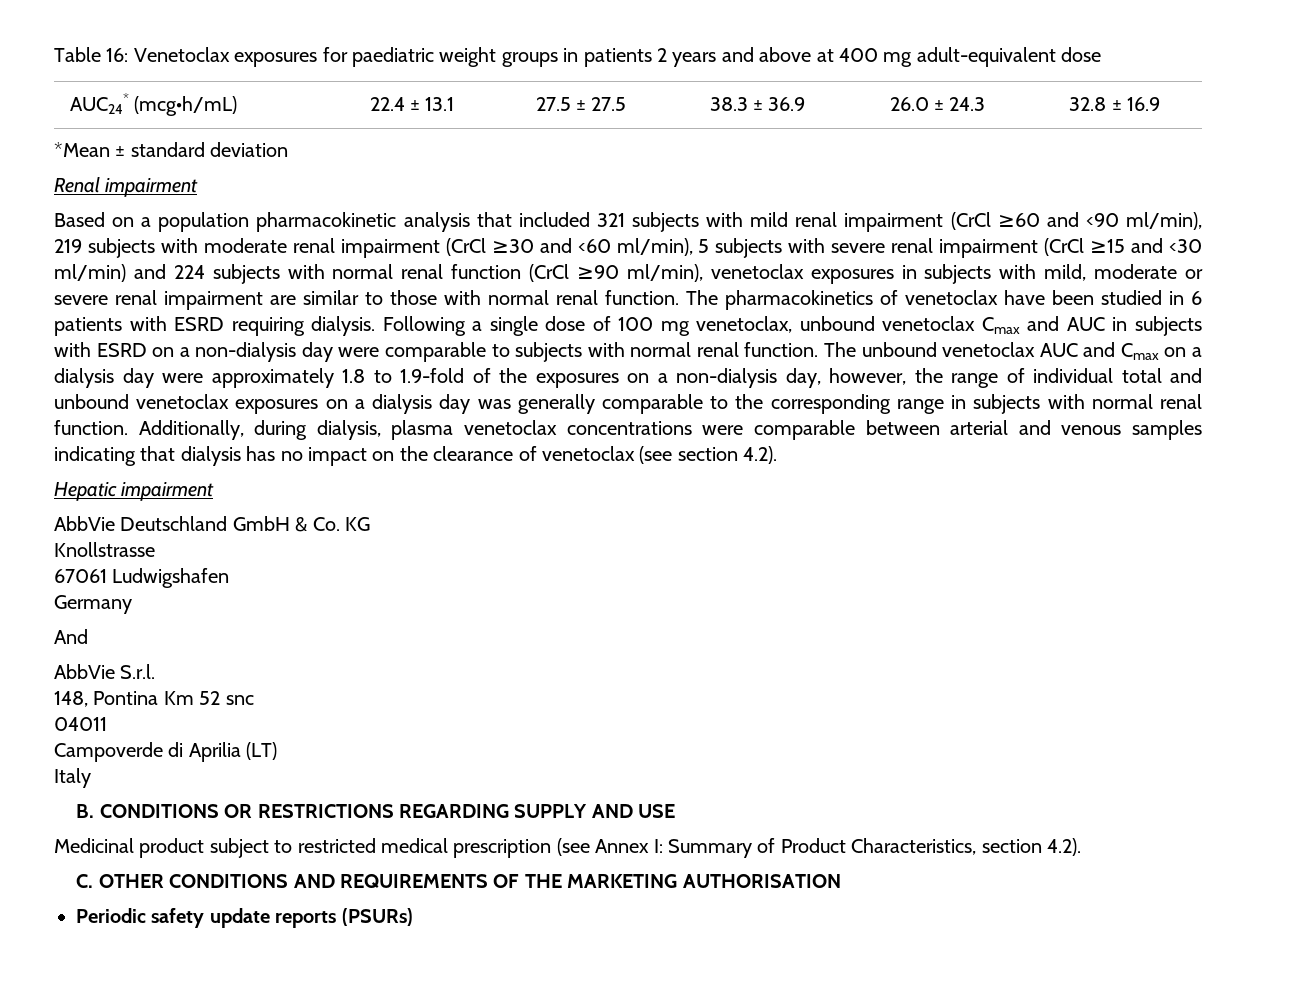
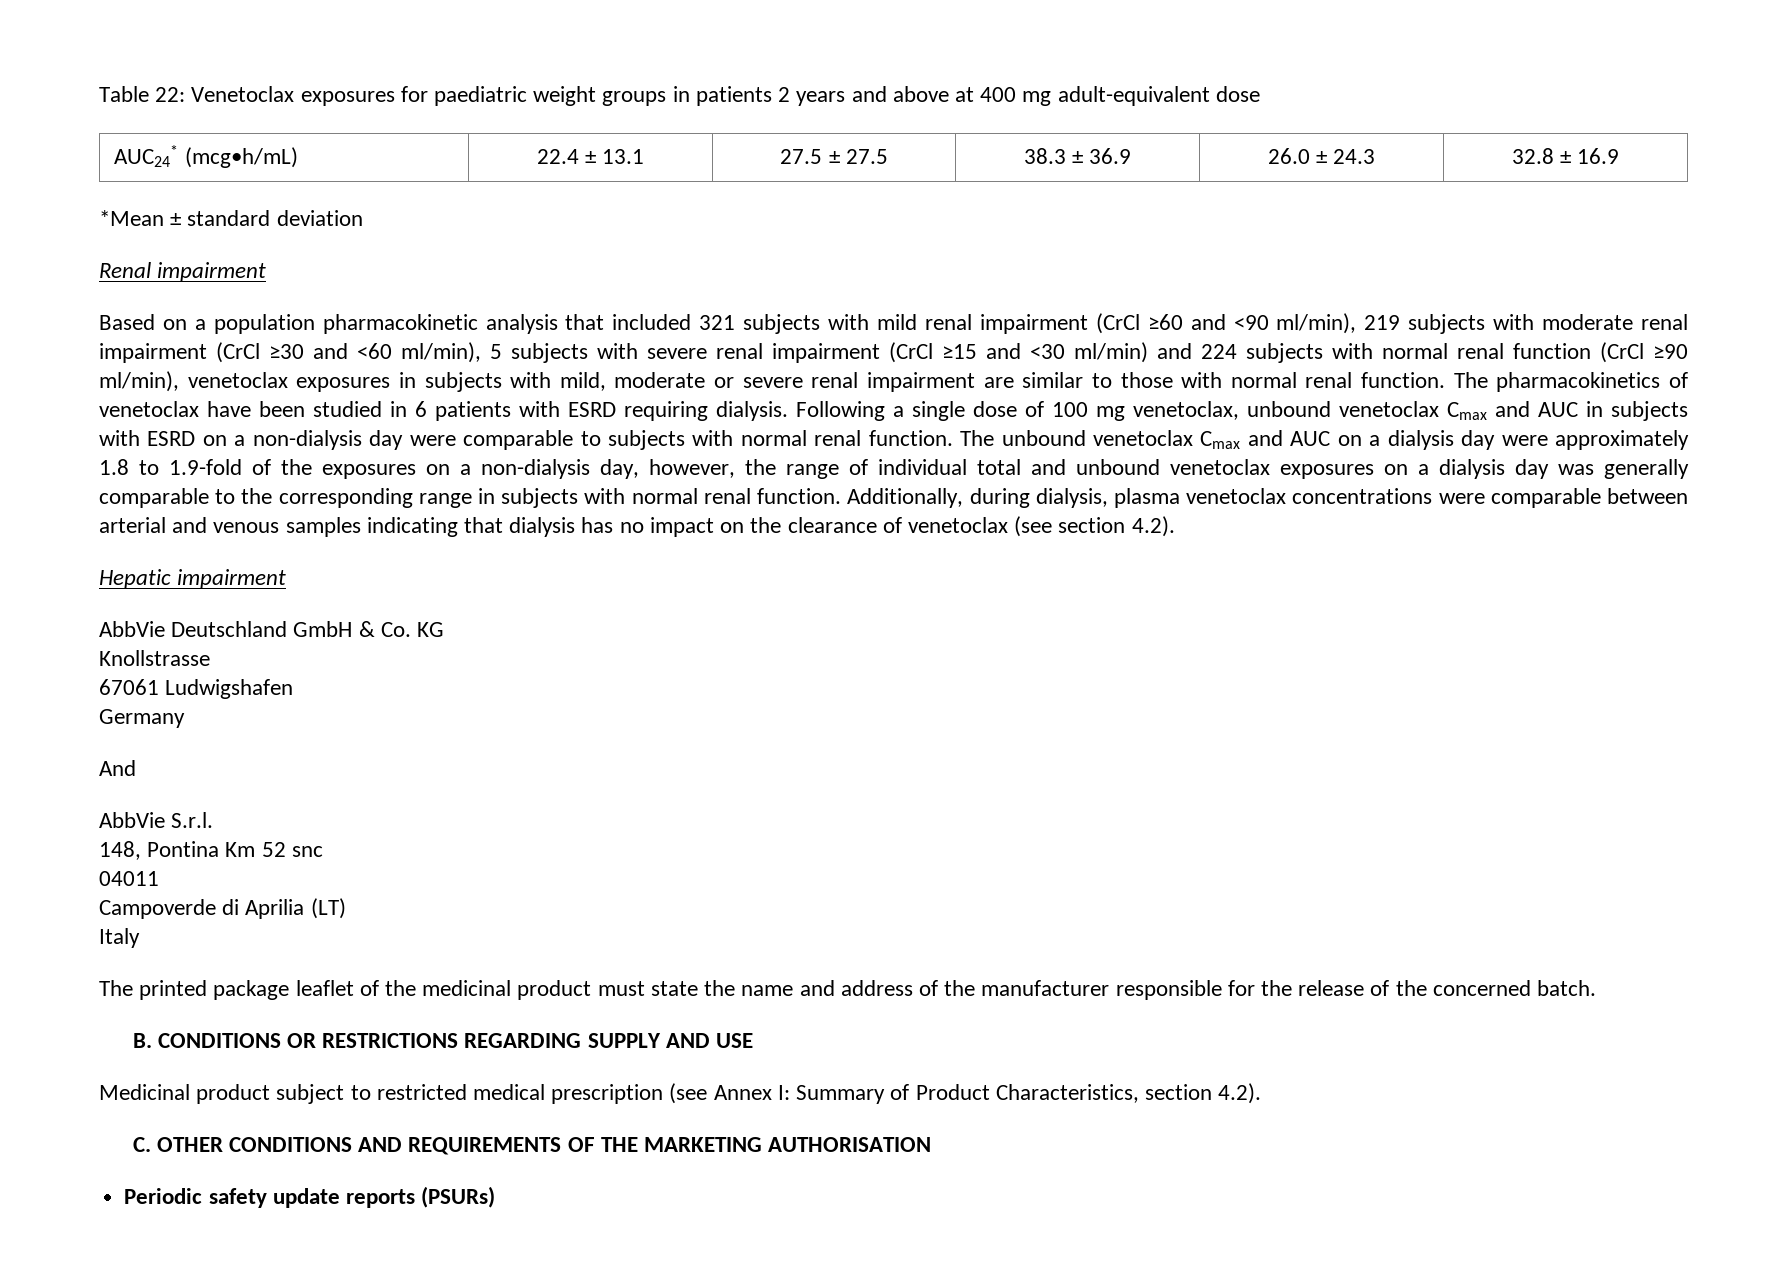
[106,48,129,62] 16: -> [155,87,186,102] 22:
[1039,342,1159,360] AUC and Cmax -> [1200,430,1331,449] Cmax and AUC
(91, 778) none -> [99,980,1597,1000] // The printed package leaflet of the medicinal product must state the name and address of the manufacturer responsible for the release of the concerned batch.

